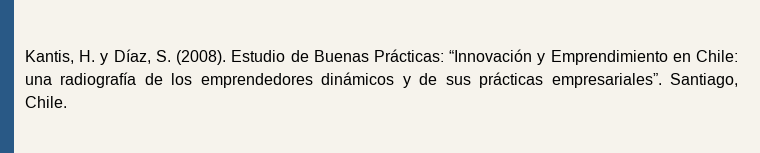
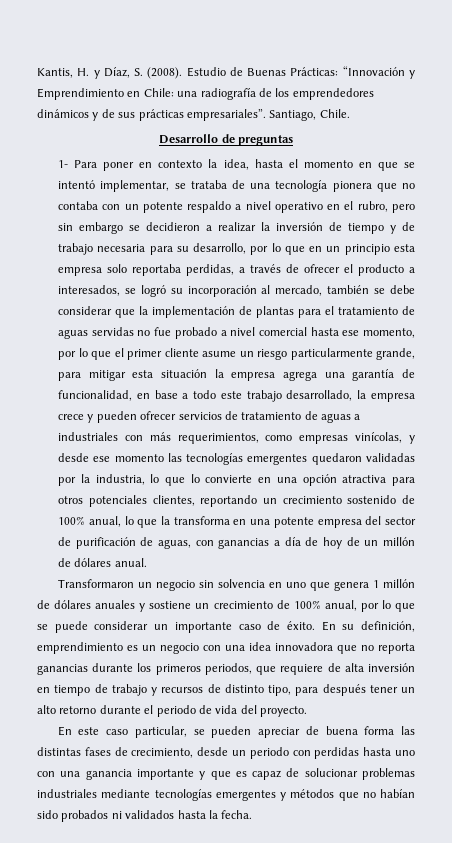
(67, 102) none -> [159,134,293,146] [58,159,416,171] [58,180,416,192] [58,201,416,213] [58,222,415,234] [58,243,416,255] [58,264,416,276] [58,285,416,297] [58,306,415,318] [58,327,416,339] [58,348,415,360] [58,369,416,381] [58,390,415,402] [58,411,361,423] [58,432,415,444] [58,453,415,465] [58,474,415,486] [58,495,415,507] [58,516,416,528] [58,537,415,549] [58,558,147,567] [57,579,415,591] [37,600,415,612] [37,621,415,633] [37,642,415,654] [37,663,416,675] [37,684,415,696] [37,705,307,717] [57,726,415,738] [37,747,416,759] [37,768,416,780] [37,789,415,801] [37,810,253,822] // Desarrollo de preguntas // 1- Para poner en contexto la idea, hasta el momento en que se intentó implementar, se trataba de una tecnología pionera que no contaba con un potente respaldo a nivel operativo en el rubro, pero sin embargo se decidieron a realizar la inversión de tiempo y de trabajo necesaria para su desarrollo, por lo que en un principio esta empresa solo reportaba perdidas, a través de ofrecer el producto a interesados, se logró su incorporación al mercado, también se debe considerar que la implementación de plantas para el tratamiento de aguas servidas no fue probado a nivel comercial hasta ese momento, por lo que el primer cliente asume un riesgo particularmente grande, para mitigar esta situación la empresa agrega una garantía de funcionalidad, en base a todo este trabajo desarrollado, la empresa crece y pueden ofrecer servicios de tratamiento de aguas a industriales con más requerimientos, como empresas vinícolas, y desde ese momento las tecnologías emergentes quedaron validadas por la industria, lo que lo convierte en una opción atractiva para otros potenciales clientes, reportando un crecimiento sostenido de 100% anual, lo que la transforma en una potente empresa del sector de purificación de aguas, con ganancias a día de hoy de un millón de dólares anual. // Transformaron un negocio sin solvencia en uno que genera 1 millón de dólares anuales y sostiene un crecimiento de 100% anual, por lo que se puede considerar un importante caso de éxito. En su definición, emprendimiento es un negocio con una idea innovadora que no reporta ganancias durante los primeros periodos, que requiere de alta inversión en tiempo de trabajo y recursos de distinto tipo, para después tener un alto retorno durante el periodo de vida del proyecto. // En este caso particular, se pueden apreciar de buena forma las distintas fases de crecimiento, desde un periodo con perdidas hasta uno con una ganancia importante y que es capaz de solucionar problemas industriales mediante tecnologías emergentes y métodos que no habían sido probados ni validados hasta la fecha.

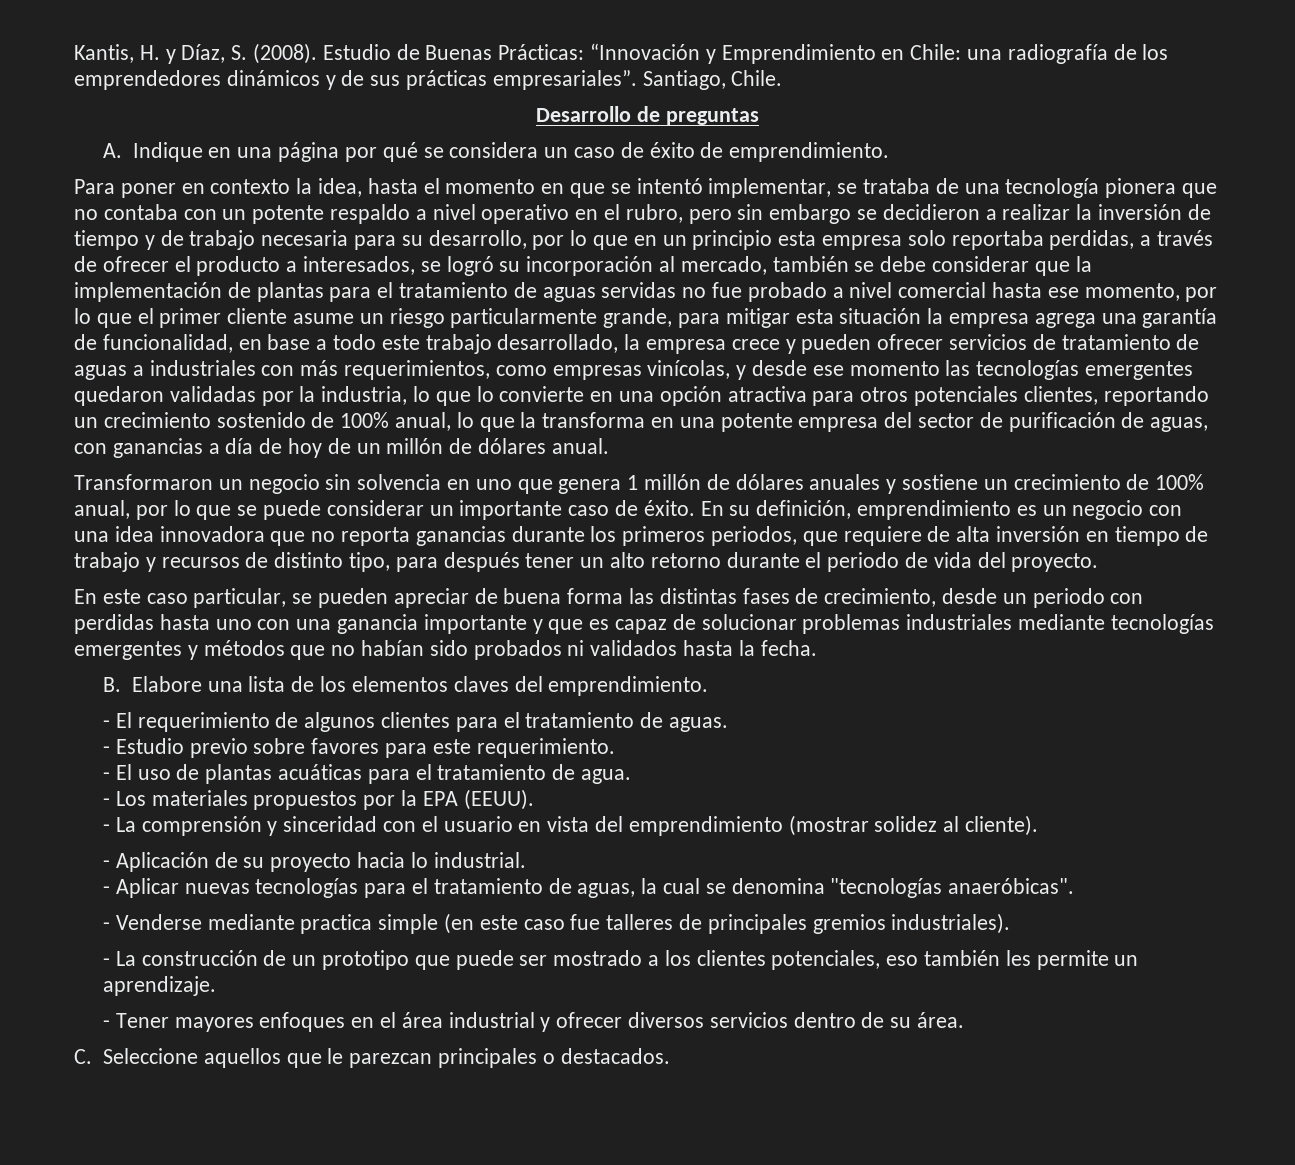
[58,160,69,168] 1- -> [102,142,890,162] A. Indique en una página por qué se considera un caso de éxito de emprendimiento. //
(253, 814) none -> [102,676,709,696] [102,712,728,732] [102,738,615,758] [102,764,631,784] [102,789,534,810] [102,815,1039,836] [102,852,526,872] [102,878,1075,898] [102,913,1011,934] [102,950,1139,970] [102,976,216,996] [102,1012,965,1032] [74,1048,670,1068] // B. Elabore una lista de los elementos claves del emprendimiento. // - El requerimiento de algunos clientes para el tratamiento de aguas. // - Estudio previo sobre favores para este requerimiento. // - El uso de plantas acuáticas para el tratamiento de agua. // - Los materiales propuestos por la EPA (EEUU). // - La comprensión y sinceridad con el usuario en vista del emprendimiento (mostrar solidez al cliente). // - Aplicación de su proyecto hacia lo industrial. // - Aplicar nuevas tecnologías para el tratamiento de aguas, la cual se denomina "tecnologías anaeróbicas". // - Venderse mediante practica simple (en este caso fue talleres de principales gremios industriales). // - La construcción de un prototipo que puede ser mostrado a los clientes potenciales, eso también les permite un aprendizaje. // - Tener mayores enfoques en el área industrial y ofrecer diversos servicios dentro de su área. // C. Seleccione aquellos que le parezcan principales o destacados.

